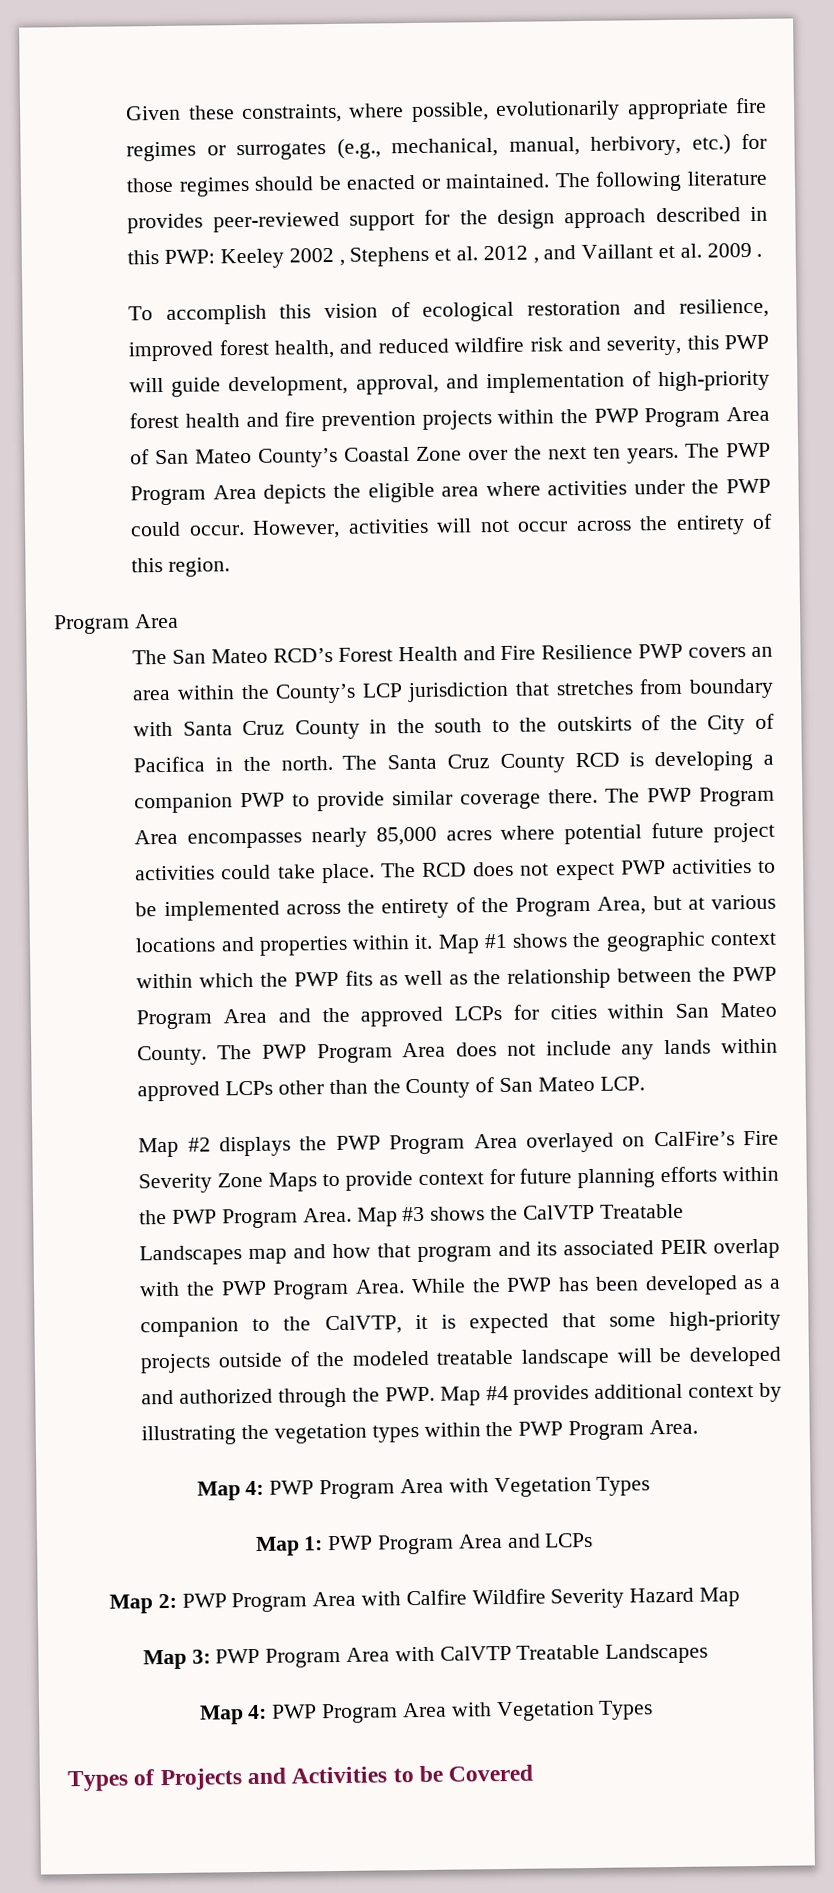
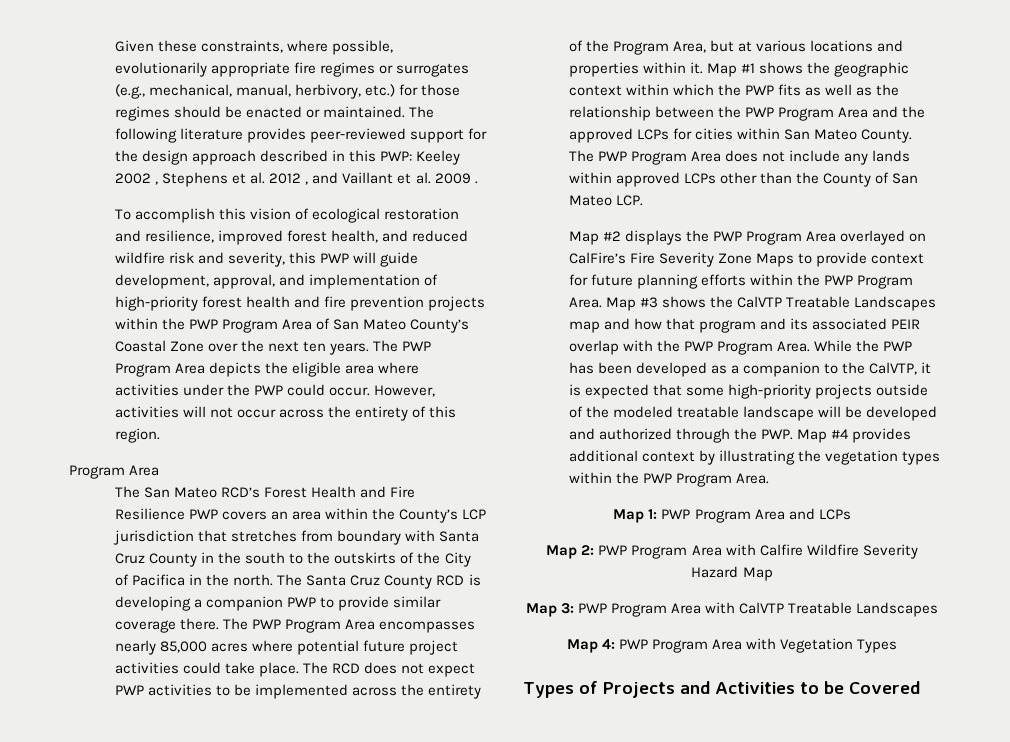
[196,1476,651,1501] // Map 4: PWP Program Area with Vegetation Types -> (770, 478) none

